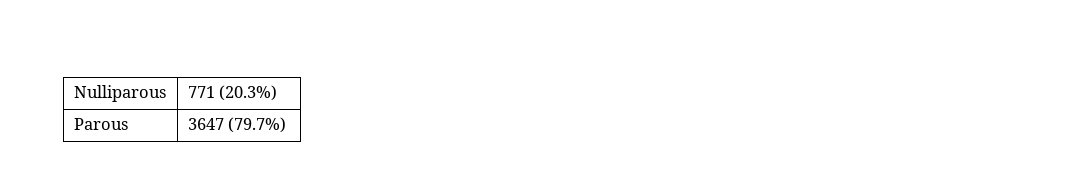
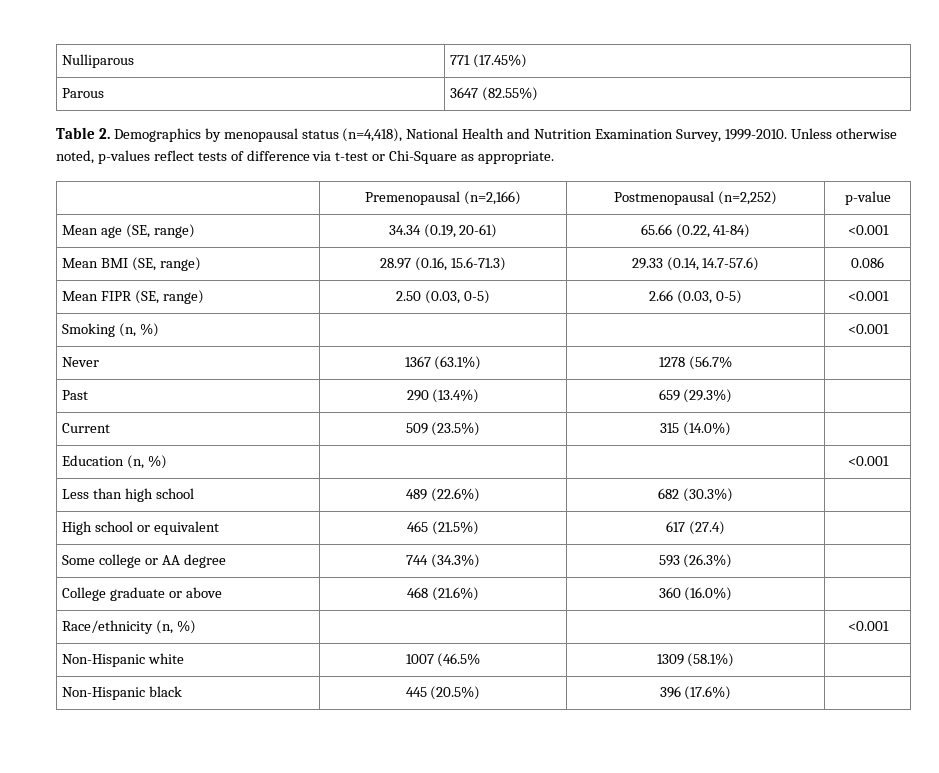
[219,85,278,101] (20.3%) -> [472,54,527,68] (17.45%)
[228,117,287,133] (79.7%) -> [481,87,538,101] [56,127,897,142] [56,150,555,164] [365,191,521,205] [614,191,777,205] [844,191,891,205] [61,224,195,238] [388,224,498,238] [640,224,751,238] [847,225,889,235] [61,257,201,271] [380,257,506,271] [631,257,760,271] [851,257,884,268] [61,290,204,304] [396,290,490,304] [649,290,742,304] [847,291,889,301] [61,323,159,337] [847,324,889,334] [61,357,99,367] [404,356,482,370] [659,356,732,370] [61,390,88,400] [406,389,480,403] [658,389,733,403] [61,423,110,433] [405,422,481,436] [660,422,731,436] [61,455,167,469] [847,456,889,466] [61,488,194,502] [406,488,480,502] [658,488,733,502] [61,521,219,535] [407,521,479,535] [666,521,725,535] [61,554,226,568] [406,554,480,568] [658,554,733,568] [61,587,222,601] [407,587,479,601] [658,587,733,601] [61,620,196,634] [847,621,889,631] [61,653,184,667] [405,653,481,667] [656,653,735,667] [61,686,182,700] [405,686,481,700] [659,686,732,700] (82.55%) // Table 2. Demographics by menopausal status (n=4,418), National Health and Nutrition Examination Survey, 1999-2010. Unless otherwise noted, p-values reflect tests of difference via t-test or Chi-Square as appropriate. // | Premenopausal (n=2,166) | Postmenopausal (n=2,252) | p-value // Mean age (SE, range) | 34.34 (0.19, 20-61) | 65.66 (0.22, 41-84) | <0.001 // Mean BMI (SE, range) | 28.97 (0.16, 15.6-71.3) | 29.33 (0.14, 14.7-57.6) | 0.086 // Mean FIPR (SE, range) | 2.50 (0.03, 0-5) | 2.66 (0.03, 0-5) | <0.001 // Smoking (n, %) | | | <0.001 // Never | 1367 (63.1%) | 1278 (56.7% | // Past | 290 (13.4%) | 659 (29.3%) | // Current | 509 (23.5%) | 315 (14.0%) | // Education (n, %) | | | <0.001 // Less than high school | 489 (22.6%) | 682 (30.3%) | // High school or equivalent | 465 (21.5%) | 617 (27.4) | // Some college or AA degree | 744 (34.3%) | 593 (26.3%) | // College graduate or above | 468 (21.6%) | 360 (16.0%) | // Race/ethnicity (n, %) | | | <0.001 // Non-Hispanic white | 1007 (46.5% | 1309 (58.1%) | // Non-Hispanic black | 445 (20.5%) | 396 (17.6%) |

